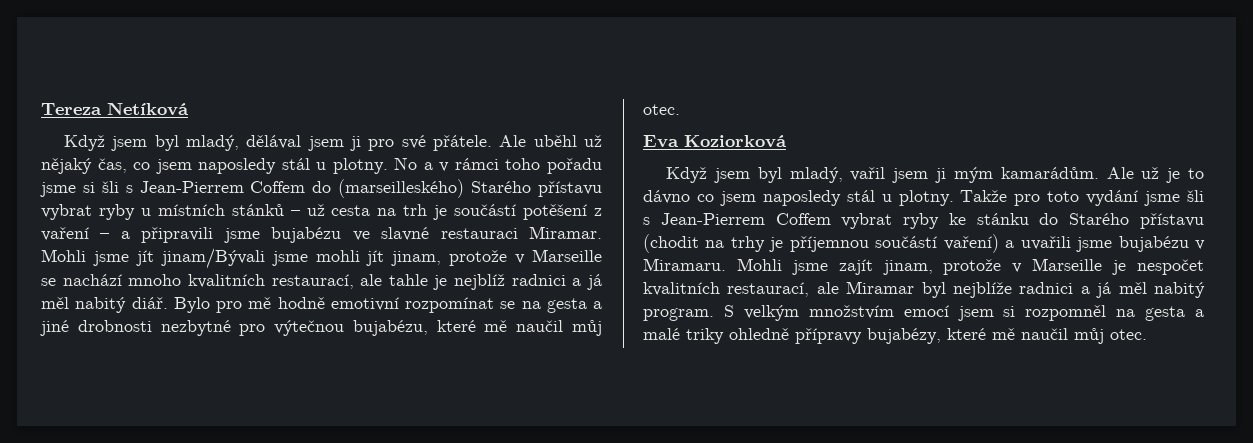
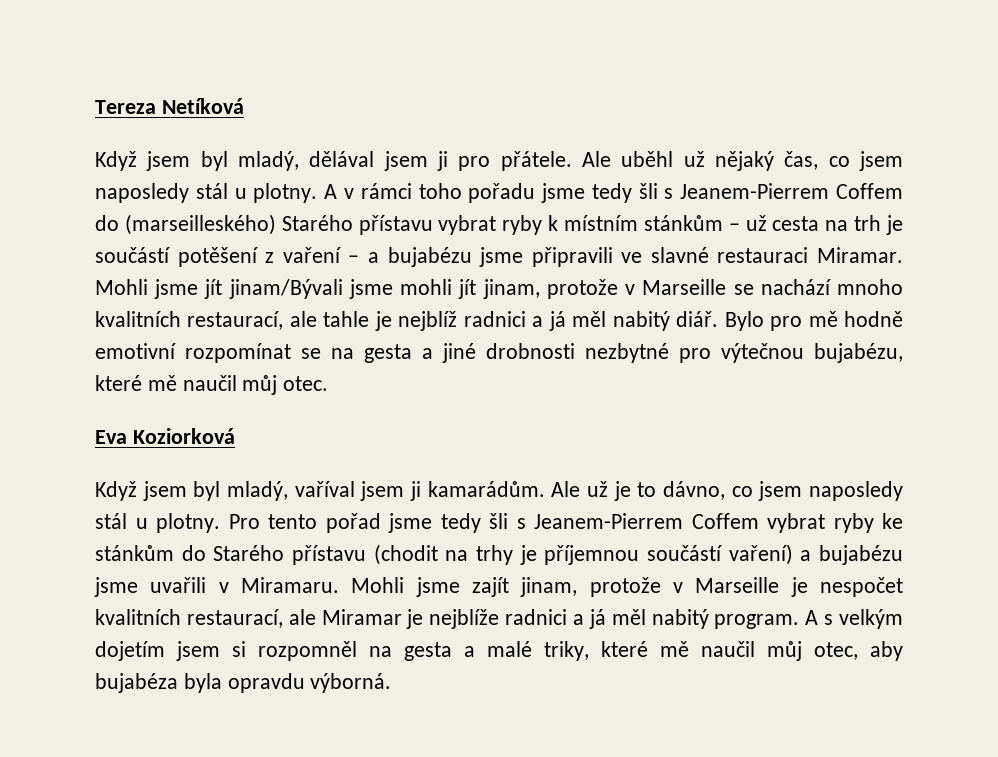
[401,135,426,149] své -> (491, 163) none
[394,157,433,170] No a -> [324,184,338,199] A
[82,181,244,193] si šli s Jean-Pierrem -> [591,183,830,203] tedy šli s Jeanem-Pierrem
[140,204,284,216] u místních stánků -> [548,215,723,231] k místním stánkům
[141,227,342,243] připravili jsme bujabézu -> [387,247,613,267] bujabézu jsme připravili
[850,167,993,183] vařil jsem ji mým -> [294,481,421,501] vaříval jsem ji
[643,190,1204,206] [643,213,765,225] dávno co jsem naposledy stál u plotny. Takže pro toto vydání jsme šli s Jean-Pierrem -> [662,481,903,501] [95,513,683,533] dávno, co jsem naposledy stál u plotny. Pro tento pořad jsme tedy šli s Jeanem-Pierrem
[976,213,1029,225] stánku -> [95,545,174,561] stánkům
[1020,236,1189,252] uvařili jsme bujabézu -> [819,545,903,565] [94,577,207,597] bujabézu jsme uvařili
[921,282,946,298] byl -> [406,609,424,629] je
[723,305,949,321] S velkým množstvím emocí -> [805,609,903,629] [95,641,165,661] A s velkým dojetím
[686,328,1147,344] triky ohledně přípravy bujabézy, které mě naučil můj otec. -> [544,641,903,661] [95,673,392,693] triky, které mě naučil můj otec, aby bujabéza byla opravdu výborná.

